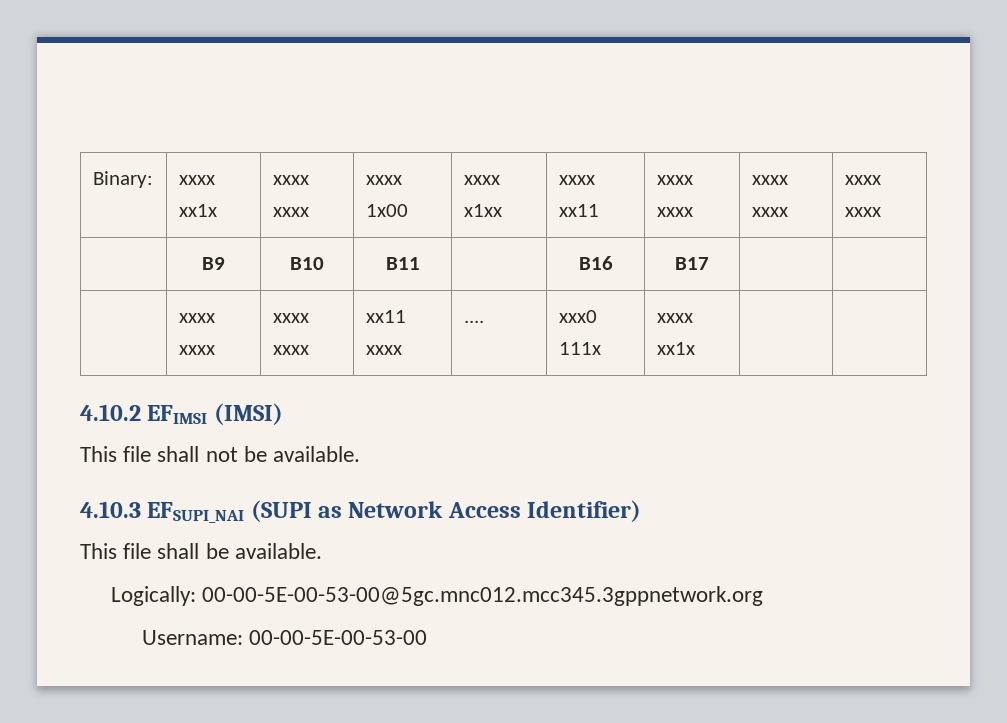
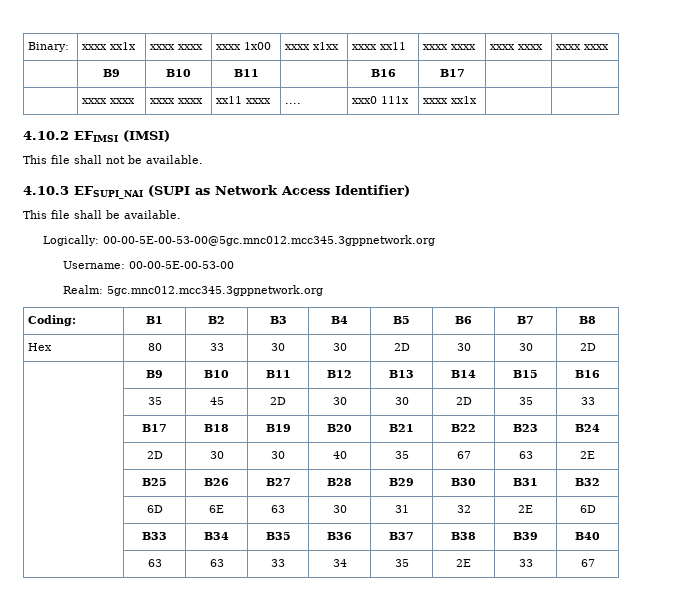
(428, 637) none -> [63,285,324,296] [28,315,77,326] [146,316,163,324] [208,316,225,324] [269,316,287,324] [331,316,348,324] [393,316,410,324] [455,316,472,324] [517,316,534,324] [579,316,596,324] [28,343,53,351] [147,343,162,351] [209,343,224,351] [271,343,285,351] [332,343,347,351] [393,343,410,351] [456,343,471,351] [518,343,533,351] [579,343,596,351] [146,370,163,378] [204,370,229,378] [265,370,291,378] [327,370,352,378] [389,370,414,378] [451,370,476,378] [513,370,538,378] [575,370,600,378] [147,397,162,405] [209,397,224,405] [270,397,286,405] [332,397,347,405] [394,397,409,405] [455,397,472,405] [518,397,533,405] [580,397,595,405] [142,424,167,432] [204,424,229,432] [265,424,291,432] [327,424,352,432] [389,424,414,432] [451,424,476,432] [513,424,538,432] [575,424,600,432] [146,451,163,459] [209,451,224,459] [271,451,285,459] [332,451,347,459] [394,451,409,459] [456,451,471,459] [518,451,533,459] [580,451,595,459] [142,478,167,486] [204,478,229,486] [265,478,291,486] [327,478,352,486] [389,478,414,486] [451,478,476,486] [513,478,538,486] [575,478,600,486] [146,505,163,513] [209,505,224,513] [271,505,285,513] [332,505,347,513] [394,505,409,513] [456,505,471,513] [518,505,533,513] [579,505,596,513] [142,532,167,540] [204,532,229,540] [265,532,291,540] [327,532,352,540] [389,532,414,540] [451,532,476,540] [513,532,538,540] [575,532,600,540] [147,559,162,567] [209,559,224,567] [271,559,285,567] [332,559,347,567] [394,559,409,567] [456,559,471,567] [518,559,533,567] [580,559,595,567] // Realm: 5gc.mnc012.mcc345.3gppnetwork.org // Coding: | B1 | B2 | B3 | B4 | B5 | B6 | B7 | B8 // Hex | 80 | 33 | 30 | 30 | 2D | 30 | 30 | 2D // | B9 | B10 | B11 | B12 | B13 | B14 | B15 | B16 // | 35 | 45 | 2D | 30 | 30 | 2D | 35 | 33 // | B17 | B18 | B19 | B20 | B21 | B22 | B23 | B24 // | 2D | 30 | 30 | 40 | 35 | 67 | 63 | 2E // | B25 | B26 | B27 | B28 | B29 | B30 | B31 | B32 // | 6D | 6E | 63 | 30 | 31 | 32 | 2E | 6D // | B33 | B34 | B35 | B36 | B37 | B38 | B39 | B40 // | 63 | 63 | 33 | 34 | 35 | 2E | 33 | 67

